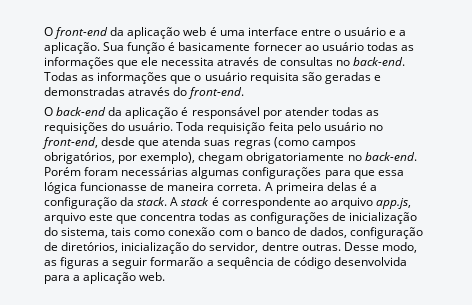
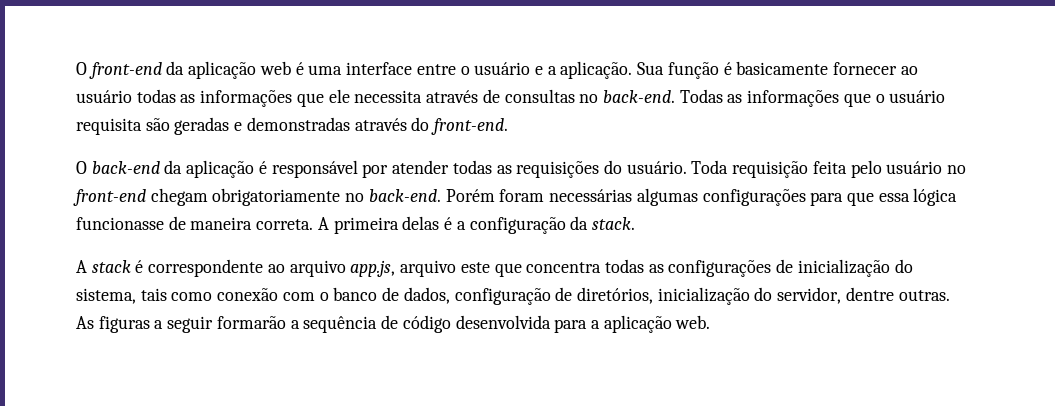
[42,137,356,149] [44,152,196,164] front-end, desde que atenda suas regras (como campos obrigatórios, por exemplo), -> [73,189,146,206] front-end
(168, 201) none -> (635, 223) //
[343,242,417,253] [44,260,57,266] Desse modo, as -> [76,316,94,329] As

